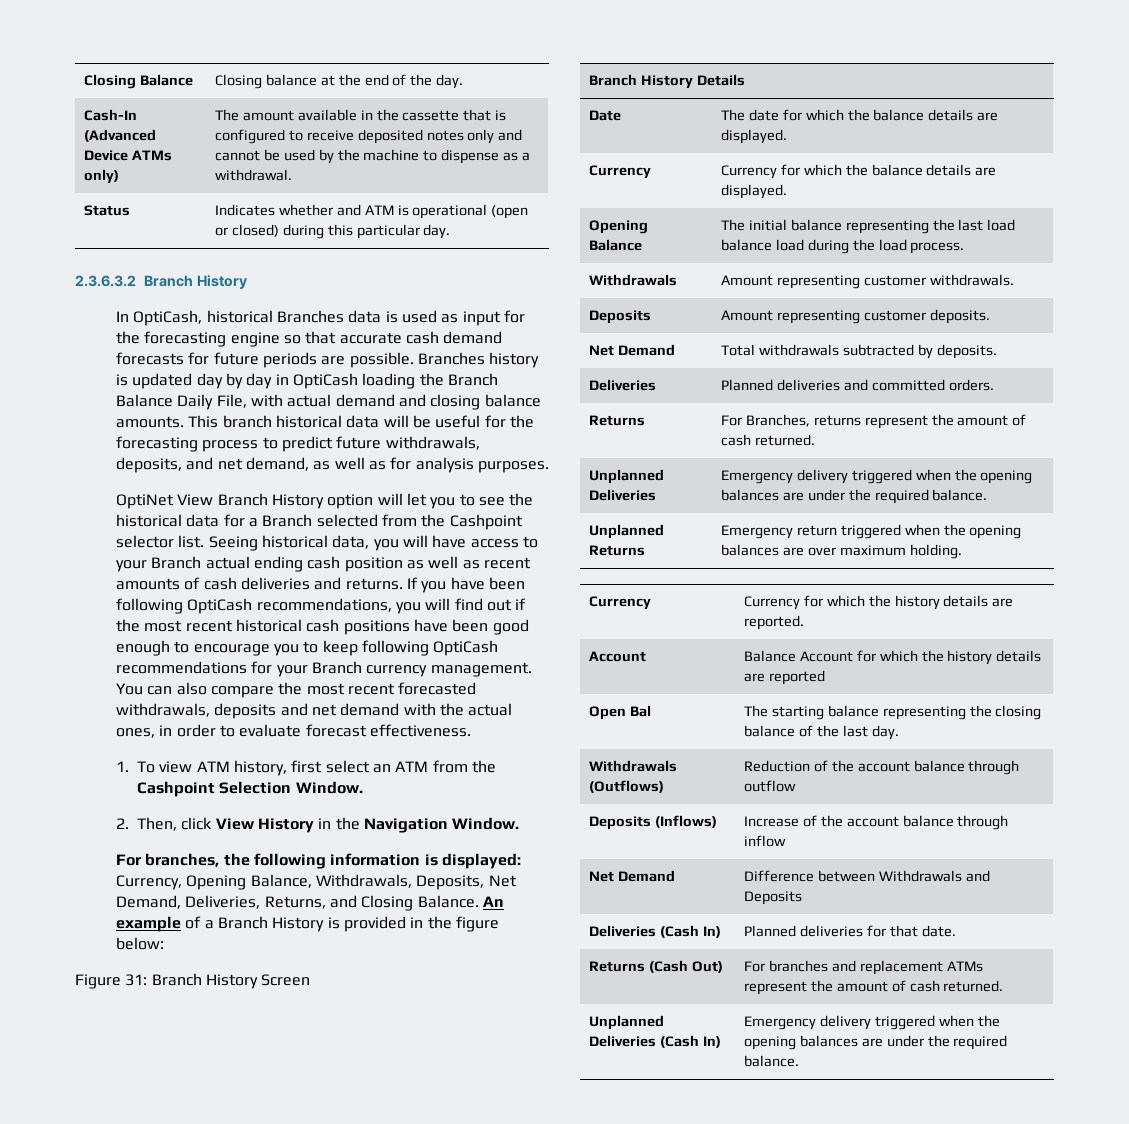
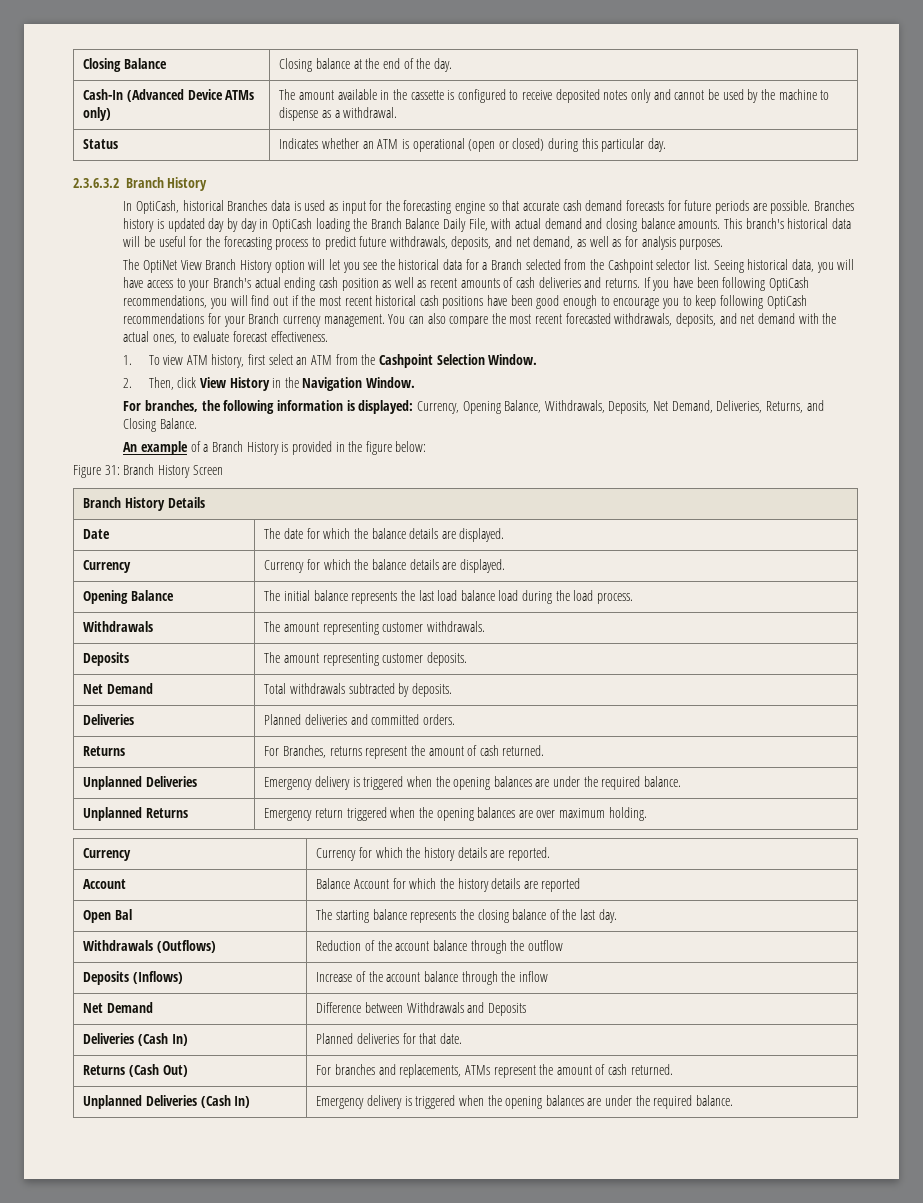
[463,109,492,121] that -> (444, 95) none
[336,204,361,216] and -> [362,141,374,149] an
[222,415,272,428] branch -> [745,218,784,229] branch's
(549, 467) none -> [123,259,140,270] The
[459,494,475,506] to -> (360, 267) none
[151,556,202,569] Branch -> [212,277,251,288] Branch's
[214,703,277,719] deposits -> [676,313,717,327] deposits,
[159,724,216,737] in order -> (178, 339) none
(479, 901) none -> (198, 423) //
[845,220,929,234] representing -> [351,591,398,604] represents
[720,275,773,286] Amount -> [264,621,319,632] The amount
[720,310,773,321] Amount -> [264,652,319,663] The amount
(848, 476) none -> [352,777,360,787] is
[882,706,966,720] representing -> [410,910,457,923] represents
(1020, 767) none -> [510,940,525,951] the
(1009, 822) none -> [501,971,516,982] the
[859,960,943,975] replacement -> [399,1064,462,1078] replacements,
(871, 1022) none -> [404,1096,412,1106] is

